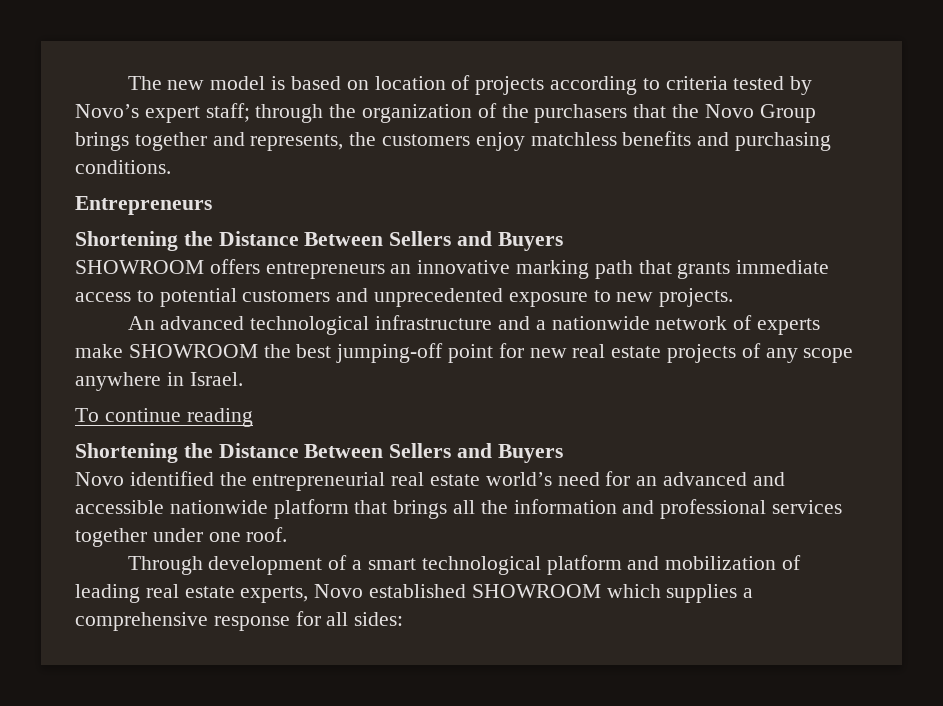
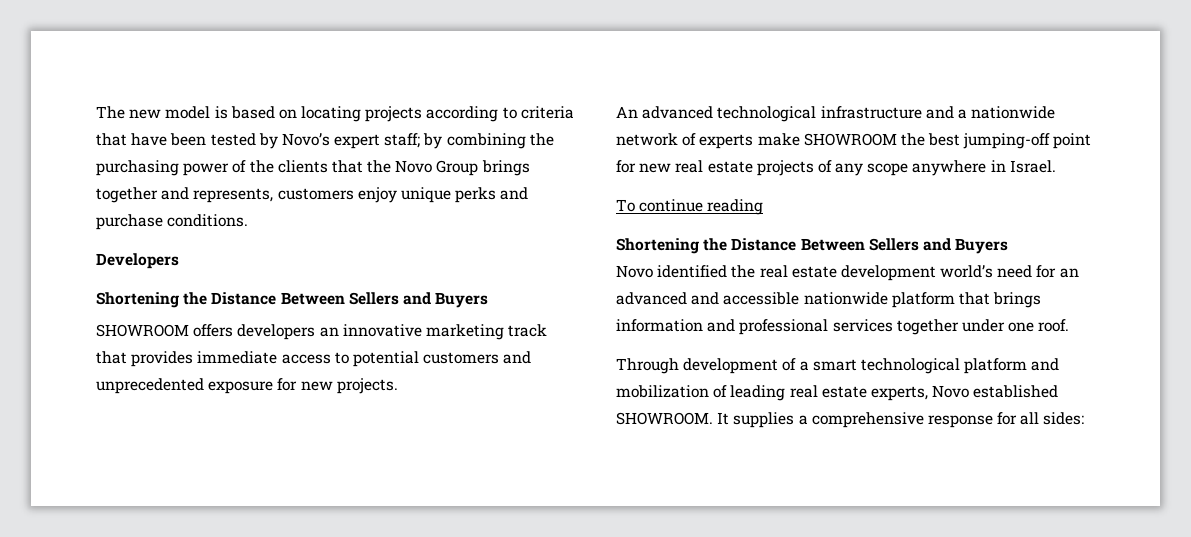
[374,75,471,90] location of -> [301,106,362,122] locating
(728, 83) none -> [96,133,207,146] that have been
[255,104,473,123] through the organization -> [423,133,554,149] [96,160,230,176] by combining the purchasing power
[534,104,628,123] purchasers -> [277,160,328,173] clients
[349,132,377,146] the -> (274, 195) none
[530,131,832,151] matchless benefits and purchasing -> [400,187,529,203] [96,214,163,230] unique perks and purchase
[75,196,212,215] Entrepreneurs -> [96,253,179,269] Developers
[265,262,385,279] entrepreneurs -> [237,324,316,340] developers
[516,260,731,279] marking path that grants -> [425,324,548,340] [96,351,194,367] marketing track that provides
[593,290,611,302] to -> [277,378,298,391] for
[252,472,481,491] entrepreneurial real estate -> [759,265,936,281] real estate development
[453,500,508,514] all the -> (1042, 300) none
[471,584,661,598] SHOWROOM which -> [616,412,730,425] SHOWROOM. It

